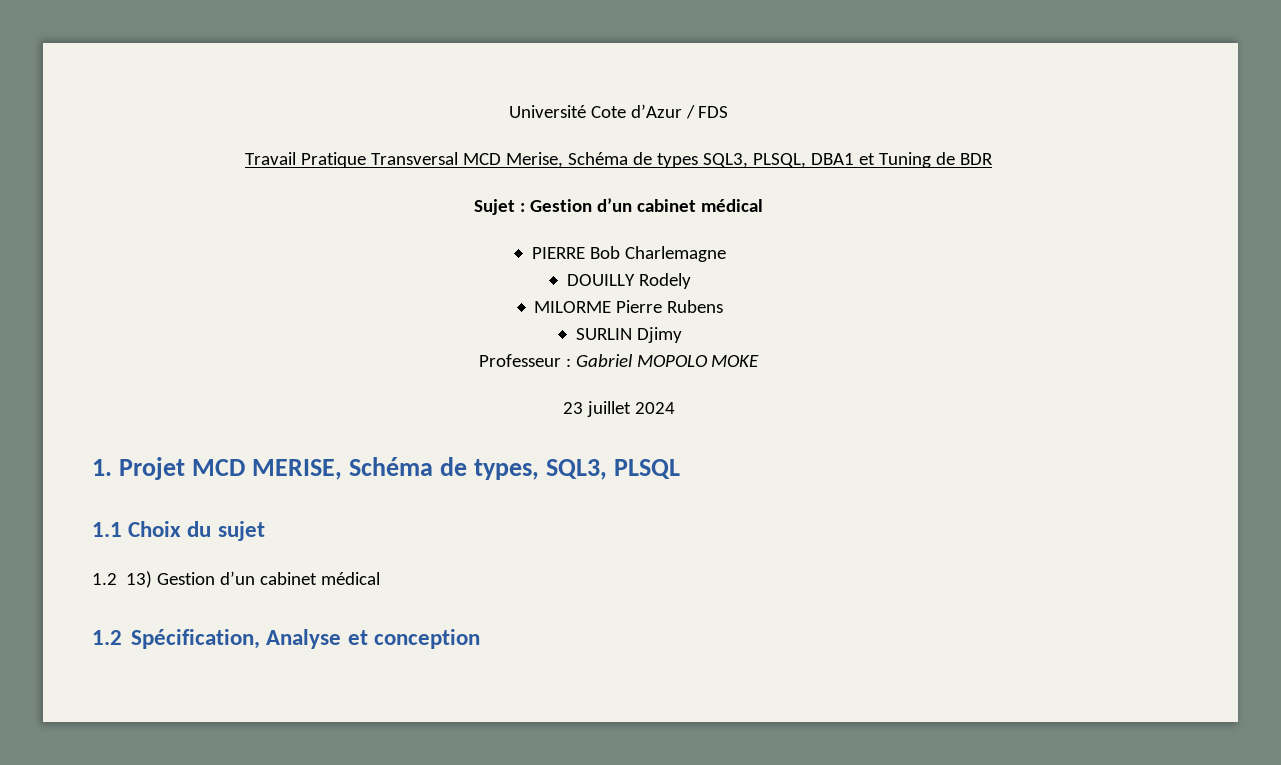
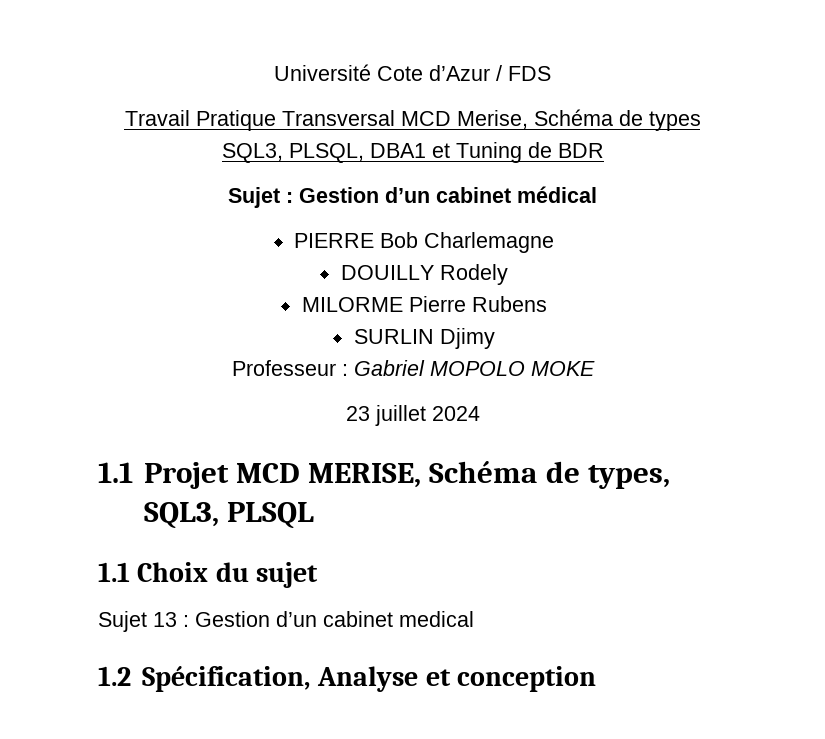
[92,459,112,476] 1. -> [98,462,133,483] 1.1
[92,571,381,588] 1.2 13) Gestion d’un cabinet médical -> [98,611,474,632] Sujet 13 : Gestion d’un cabinet medical

